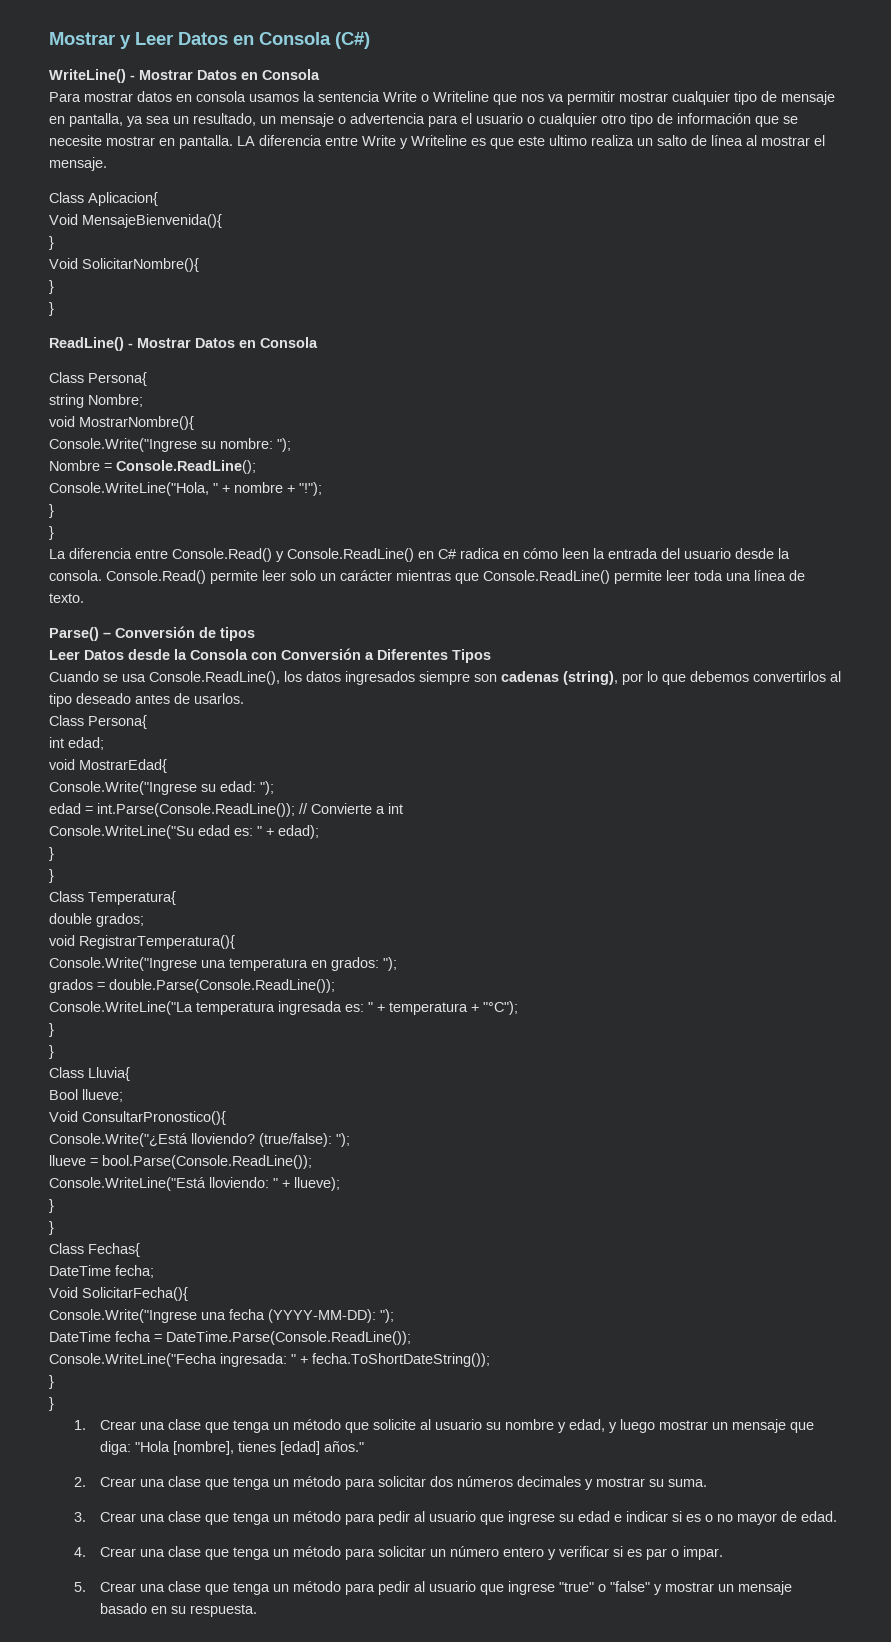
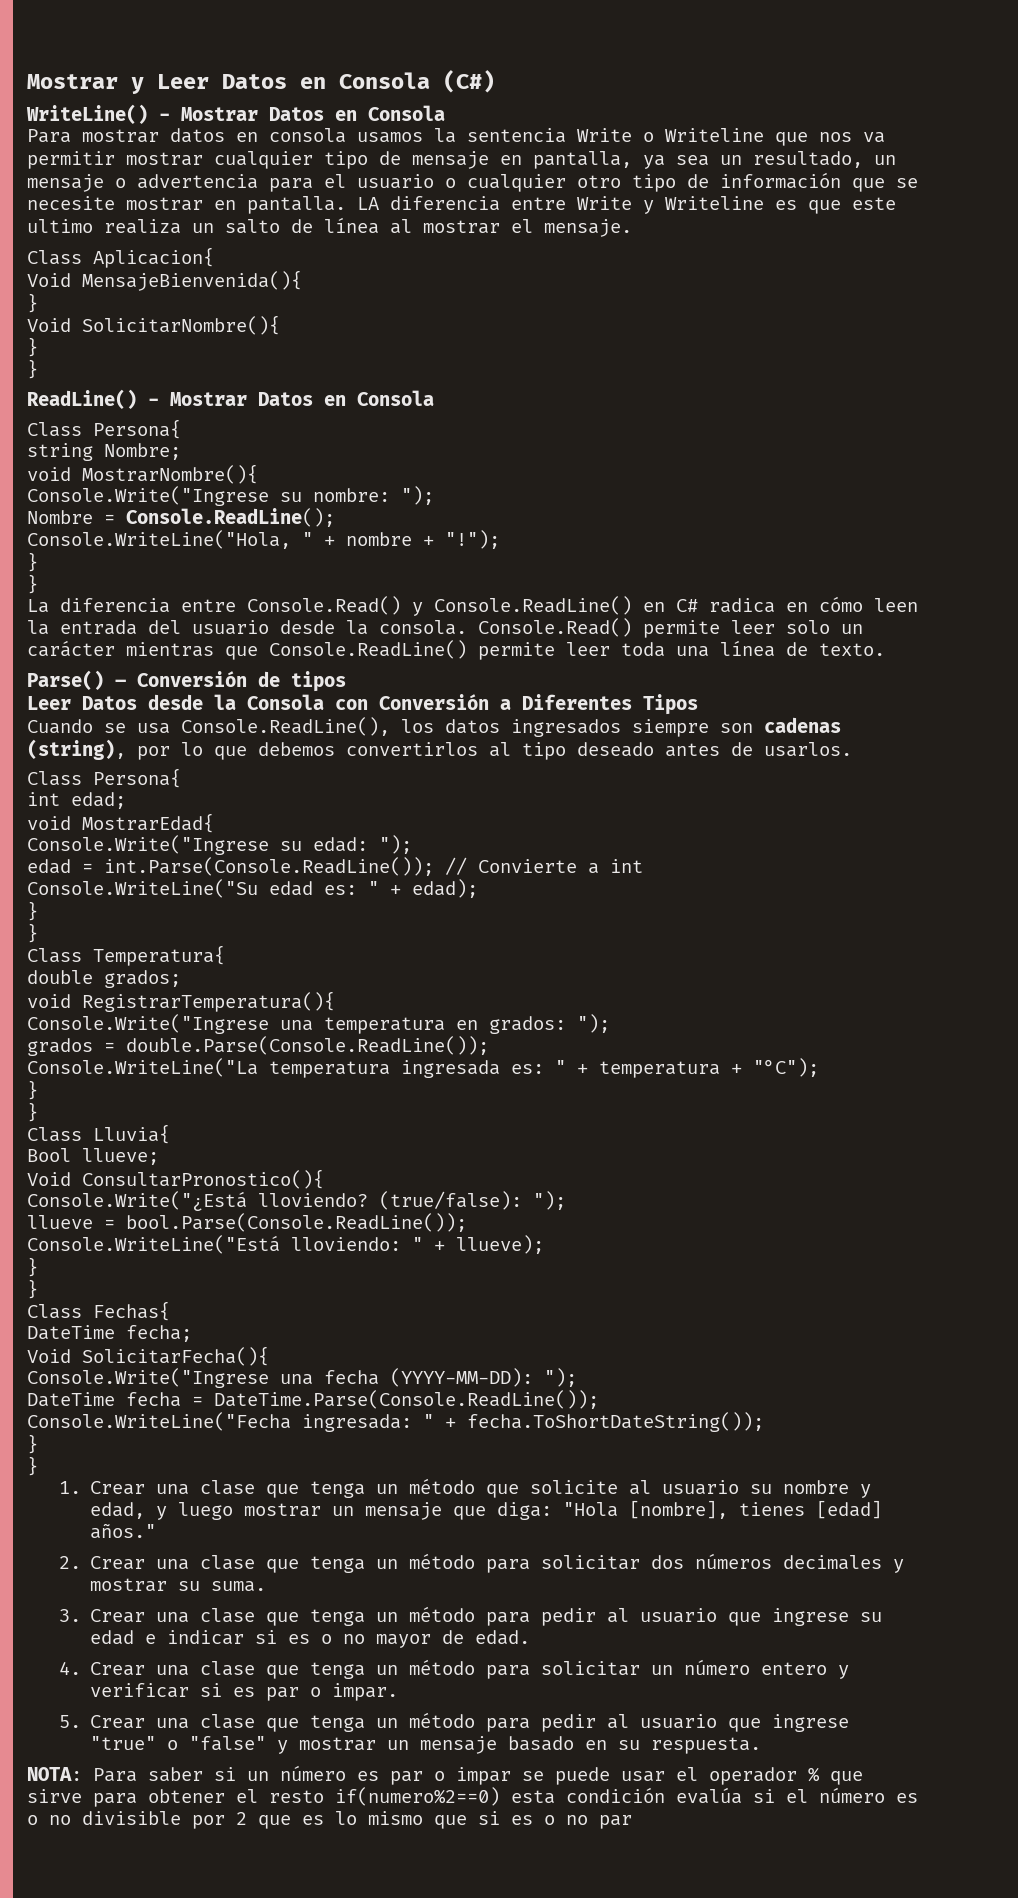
(257, 1610) none -> [27,1765,863,1785] [27,1787,918,1807] [27,1811,632,1829] // NOTA: Para saber si un número es par o impar se puede usar el operador % que sirve para obtener el resto if(numero%2==0) esta condición evalúa si el número es o no divisible por 2 que es lo mismo que si es o no par

